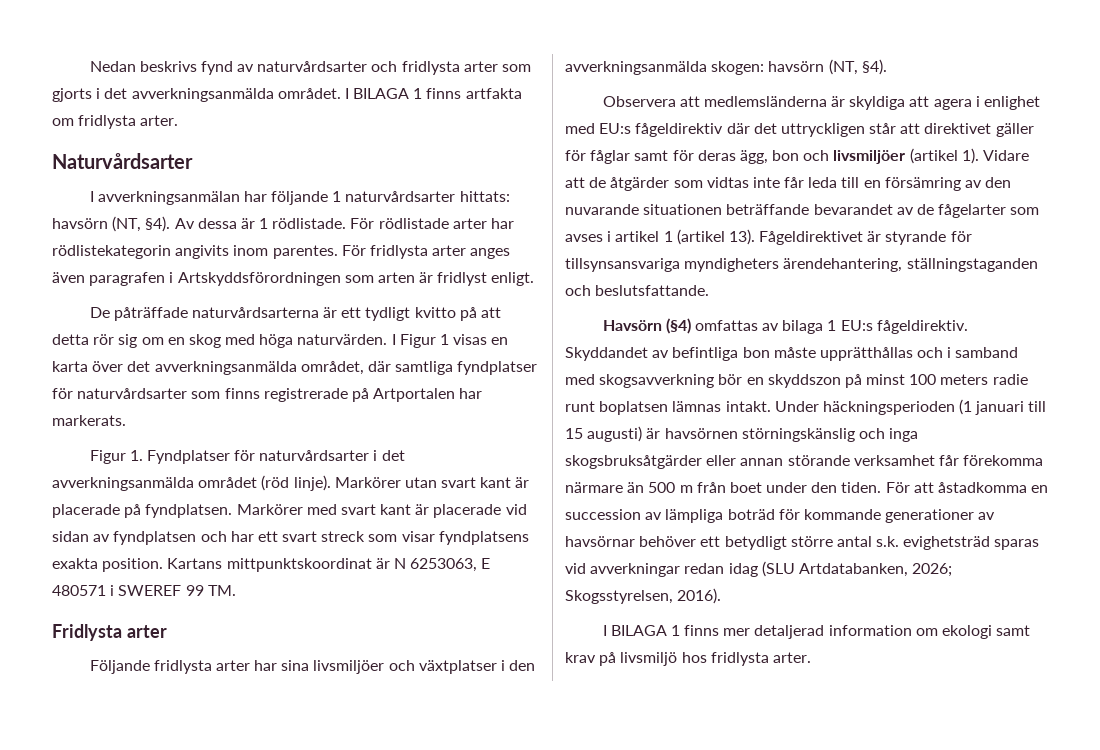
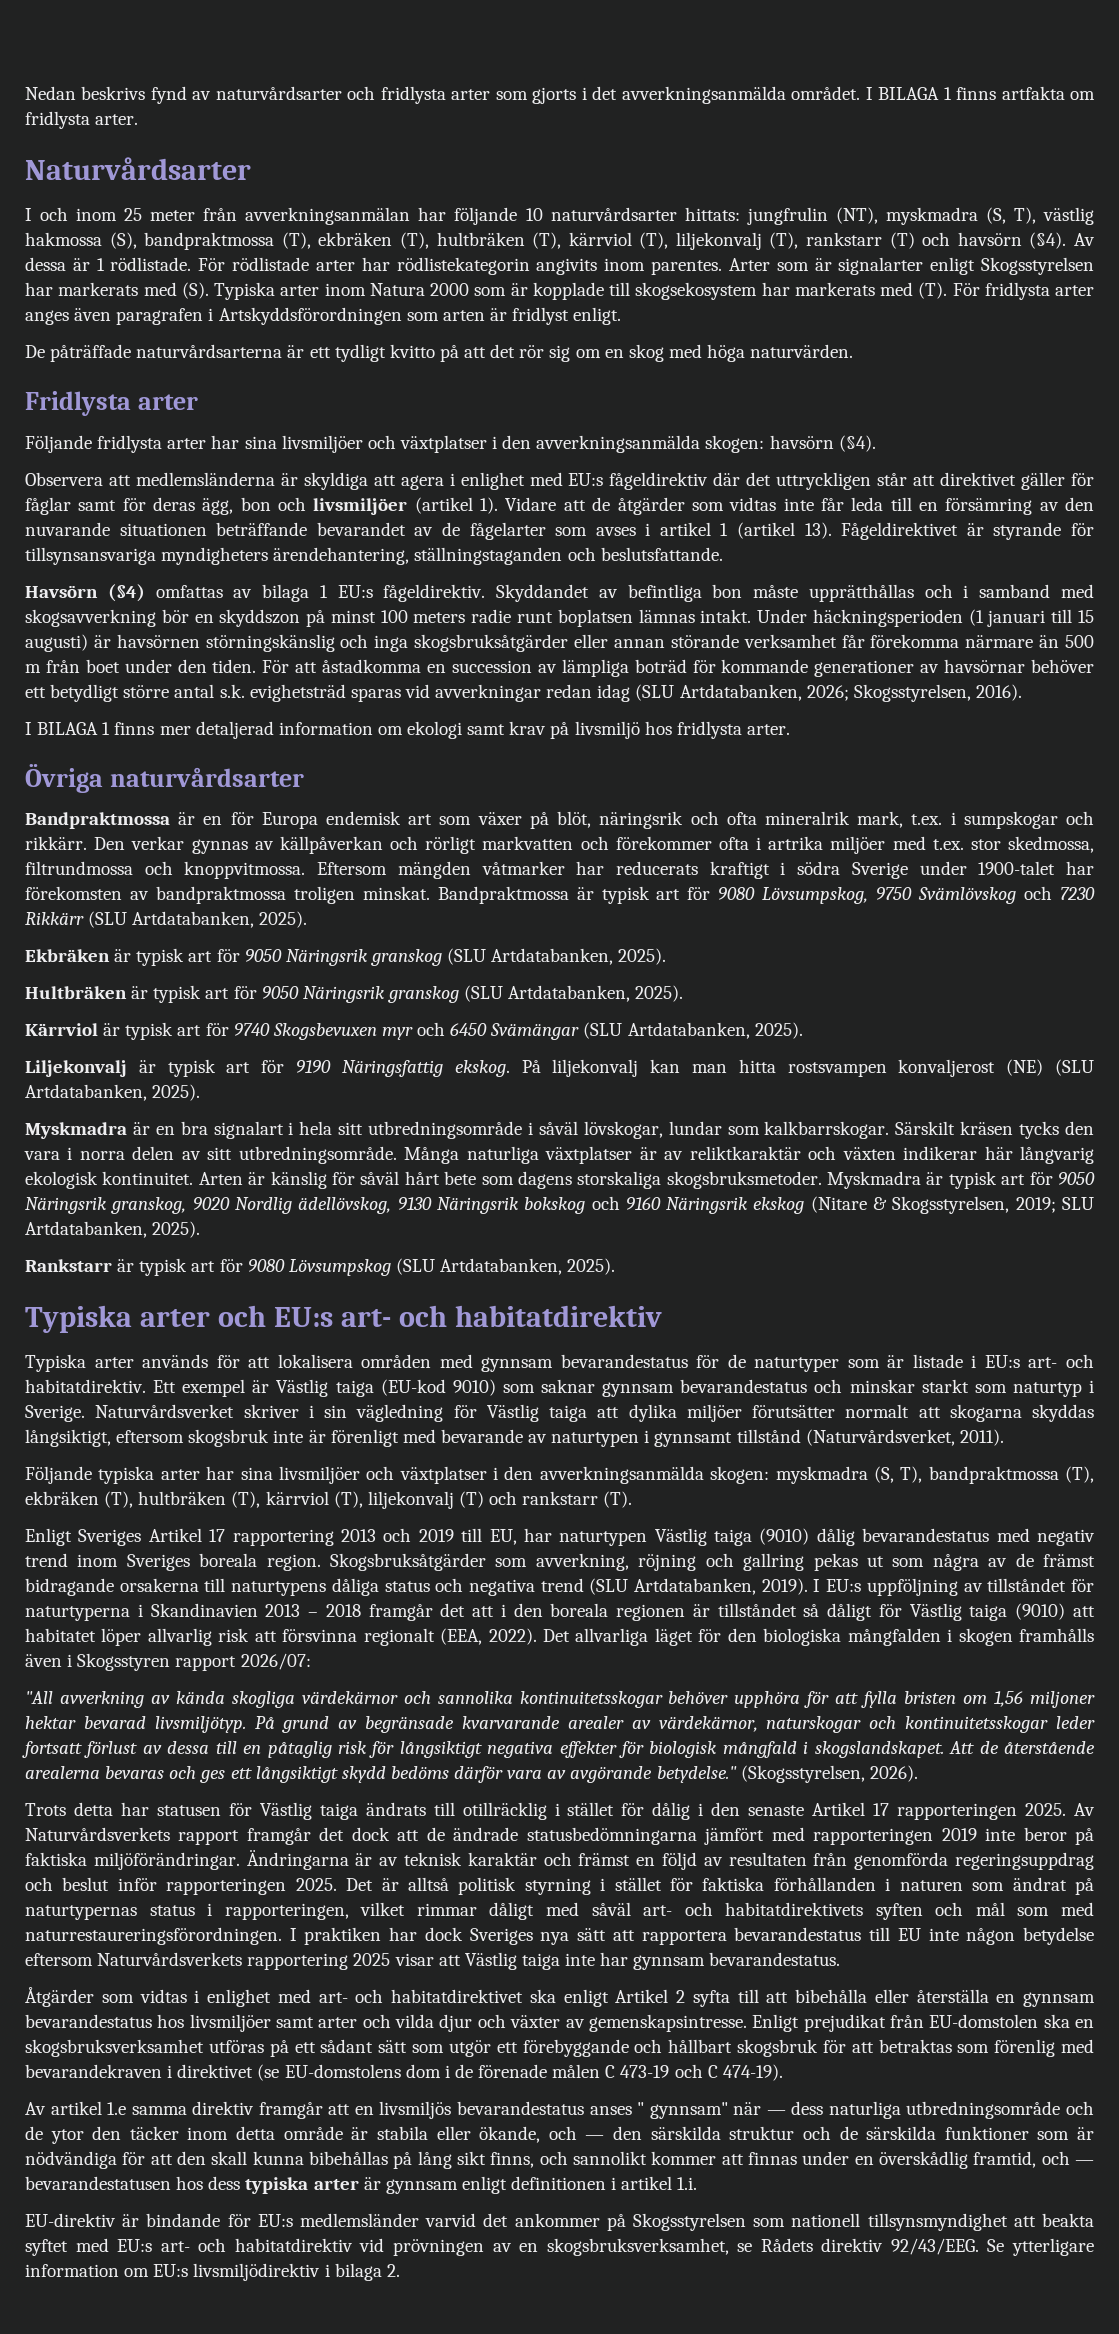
(94, 196) none -> [40,207,238,221] och inom 25 meter från
[332,191,342,202] 1 -> [525,208,543,221] 10
[52,216,171,232] havsörn (NT, §4). -> [746,207,1094,225] [25,232,1067,250] jungfrulin (NT), myskmadra (S, T), västlig hakmossa (S), bandpraktmossa (T), ekbräken (T), hultbräken (T), kärrviol (T), liljekonvalj (T), rankstarr (T) och havsörn (§4).
(338, 252) none -> [728,257,1095,275] [25,282,948,300] Arter som är signalarter enligt Skogsstyrelsen har markerats med (S). Typiska arter inom Natura 2000 som är kopplade till skogsekosystem har markerats med (T).
[52,334,89,345] detta -> [490,344,516,358] det
[391,334,509,348] [52,361,538,375] [52,388,483,402] [52,415,126,426] [89,450,405,464] [52,475,530,491] [52,504,527,518] [52,531,529,545] [52,558,491,572] [52,585,236,596] I Figur 1 visas en karta över det avverkningsanmälda området, där samtliga fyndplatser för naturvårdsarter som finns registrerade på Artportalen har markerats. // Figur 1. Fyndplatser för naturvårdsarter i det avverkningsanmälda området (röd linje). Markörer utan svart kant är placerade på fyndplatsen. Markörer med svart kant är placerade vid sidan av fyndplatsen och har ett svart streck som visar fyndplatsens exakta position. Kartans mittpunktskoordinat är N 6253063, E 480571 i SWEREF 99 TM. -> (854, 351) none
[828,59,887,75] (NT, §4). -> [838,435,876,452] (§4).
(811, 657) none -> [25,764,304,793] [25,811,1094,829] [25,836,1094,854] [25,861,1094,879] [25,886,1095,904] [25,911,308,928] [25,948,667,966] [25,985,684,1003] [25,1022,803,1040] [25,1059,1094,1077] [25,1084,201,1101] [25,1121,1095,1139] [24,1146,1095,1164] [25,1171,1096,1189] [25,1196,1094,1214] [25,1221,201,1238] [25,1258,616,1276] [25,1305,662,1333] [25,1354,1094,1372] [25,1379,1094,1397] [25,1404,1094,1422] [25,1429,1004,1447] [25,1466,1094,1484] [25,1491,633,1509] [25,1528,1096,1546] [25,1553,1095,1571] [25,1578,1095,1596] [25,1603,1096,1621] [25,1628,1095,1646] [25,1653,311,1671] [25,1691,1096,1708] [25,1716,1096,1733] [22,1741,1096,1758] [25,1765,918,1783] [25,1802,1096,1820] [25,1827,1094,1845] [25,1850,1094,1870] [25,1877,1095,1895] [25,1902,1094,1920] [25,1927,1095,1945] [25,1952,841,1970] [25,1987,1095,2007] [25,2014,1095,2032] [25,2039,1095,2057] [25,2064,783,2081] [25,2101,1094,2119] [25,2126,1094,2144] [25,2151,1095,2169] [25,2176,698,2194] [25,2213,1095,2231] [25,2238,1094,2256] [25,2263,400,2281] // Övriga naturvårdsarter // Bandpraktmossa är en för Europa endemisk art som växer på blöt, näringsrik och ofta mineralrik mark, t.ex. i sumpskogar och rikkärr. Den verkar gynnas av källpåverkan och rörligt markvatten och förekommer ofta i artrika miljöer med t.ex. stor skedmossa, filtrundmossa och knoppvitmossa. Eftersom mängden våtmarker har reducerats kraftigt i södra Sverige under 1900-talet har förekomsten av bandpraktmossa troligen minskat. Bandpraktmossa är typisk art för 9080 Lövsumpskog, 9750 Svämlövskog och 7230 Rikkärr (SLU Artdatabanken, 2025). // Ekbräken är typisk art för 9050 Näringsrik granskog (SLU Artdatabanken, 2025). // Hultbräken är typisk art för 9050 Näringsrik granskog (SLU Artdatabanken, 2025). // Kärrviol är typisk art för 9740 Skogsbevuxen myr och 6450 Svämängar (SLU Artdatabanken, 2025). // Liljekonvalj är typisk art för 9190 Näringsfattig ekskog. På liljekonvalj kan man hitta rostsvampen konvaljerost (NE) (SLU Artdatabanken, 2025). // Myskmadra är en bra signalart i hela sitt utbredningsområde i såväl lövskogar, lundar som kalkbarrskogar. Särskilt kräsen tycks den vara i norra delen av sitt utbredningsområde. Många naturliga växtplatser är av reliktkaraktär och växten indikerar här långvarig ekologisk kontinuitet. Arten är känslig för såväl hårt bete som dagens storskaliga skogsbruksmetoder. Myskmadra är typisk art för 9050 Näringsrik granskog, 9020 Nordlig ädellövskog, 9130 Näringsrik bokskog och 9160 Näringsrik ekskog (Nitare & Skogsstyrelsen, 2019; SLU Artdatabanken, 2025). // Rankstarr är typisk art för 9080 Lövsumpskog (SLU Artdatabanken, 2025). // Typiska arter och EU:s art- och habitatdirektiv // Typiska arter används för att lokalisera områden med gynnsam bevarandestatus för de naturtyper som är listade i EU:s art- och habitatdirektiv. Ett exempel är Västlig taiga (EU-kod 9010) som saknar gynnsam bevarandestatus och minskar starkt som naturtyp i Sverige. Naturvårdsverket skriver i sin vägledning för Västlig taiga att dylika miljöer förutsätter normalt att skogarna skyddas långsiktigt, eftersom skogsbruk inte är förenligt med bevarande av naturtypen i gynnsamt tillstånd (Naturvårdsverket, 2011). // Följande typiska arter har sina livsmiljöer och växtplatser i den avverkningsanmälda skogen: myskmadra (S, T), bandpraktmossa (T), ekbräken (T), hultbräken (T), kärrviol (T), liljekonvalj (T) och rankstarr (T). // Enligt Sveriges Artikel 17 rapportering 2013 och 2019 till EU, har naturtypen Västlig taiga (9010) dålig bevarandestatus med negativ trend inom Sveriges boreala region. Skogsbruksåtgärder som avverkning, röjning och gallring pekas ut som några av de främst bidragande orsakerna till naturtypens dåliga status och negativa trend (SLU Artdatabanken, 2019). I EU:s uppföljning av tillståndet för naturtyperna i Skandinavien 2013 – 2018 framgår det att i den boreala regionen är tillståndet så dåligt för Västlig taiga (9010) att habitatet löper allvarlig risk att försvinna regionalt (EEA, 2022). Det allvarliga läget för den biologiska mångfalden i skogen framhålls även i Skogsstyren rapport 2026/07: // "All avverkning av kända skogliga värdekärnor och sannolika kontinuitetsskogar behöver upphöra för att fylla bristen om 1,56 miljoner hektar bevarad livsmiljötyp. På grund av begränsade kvarvarande arealer av värdekärnor, naturskogar och kontinuitetsskogar leder fortsatt förlust av dessa till en påtaglig risk för långsiktigt negativa effekter för biologisk mångfald i skogslandskapet. Att de återstående arealerna bevaras och ges ett långsiktigt skydd bedöms därför vara av avgörande betydelse." (Skogsstyrelsen, 2026). // Trots detta har statusen för Västlig taiga ändrats till otillräcklig i stället för dålig i den senaste Artikel 17 rapporteringen 2025. Av Naturvårdsverkets rapport framgår det dock att de ändrade statusbedömningarna jämfört med rapporteringen 2019 inte beror på faktiska miljöförändringar. Ändringarna är av teknisk karaktär och främst en följd av resultaten från genomförda regeringsuppdrag och beslut inför rapporteringen 2025. Det är alltså politisk styrning i stället för faktiska förhållanden i naturen som ändrat på naturtypernas status i rapporteringen, vilket rimmar dåligt med såväl art- och habitatdirektivets syften och mål som med naturrestaureringsförordningen. I praktiken har dock Sveriges nya sätt att rapportera bevarandestatus till EU inte någon betydelse eftersom Naturvårdsverkets rapportering 2025 visar att Västlig taiga inte har gynnsam bevarandestatus. // Åtgärder som vidtas i enlighet med art- och habitatdirektivet ska enligt Artikel 2 syfta till att bibehålla eller återställa en gynnsam bevarandestatus hos livsmiljöer samt arter och vilda djur och växter av gemenskapsintresse. Enligt prejudikat från EU-domstolen ska en skogsbruksverksamhet utföras på ett sådant sätt som utgör ett förebyggande och hållbart skogsbruk för att betraktas som förenlig med bevarandekraven i direktivet (se EU-domstolens dom i de förenade målen C 473-19 och C 474-19). // Av artikel 1.e samma direktiv framgår att en livsmiljös bevarandestatus anses " gynnsam" när — dess naturliga utbredningsområde och de ytor den täcker inom detta område är stabila eller ökande, och — den särskilda struktur och de särskilda funktioner som är nödvändiga för att den skall kunna bibehållas på lång sikt finns, och sannolikt kommer att finnas under en överskådlig framtid, och — bevarandestatusen hos dess typiska arter är gynnsam enligt definitionen i artikel 1.i. // EU-direktiv är bindande för EU:s medlemsländer varvid det ankommer på Skogsstyrelsen som nationell tillsynsmyndighet att beakta syftet med EU:s art- och habitatdirektiv vid prövningen av en skogsbruksverksamhet, se Rådets direktiv 92/43/EEG. Se ytterligare information om EU:s livsmiljödirektiv i bilaga 2.

